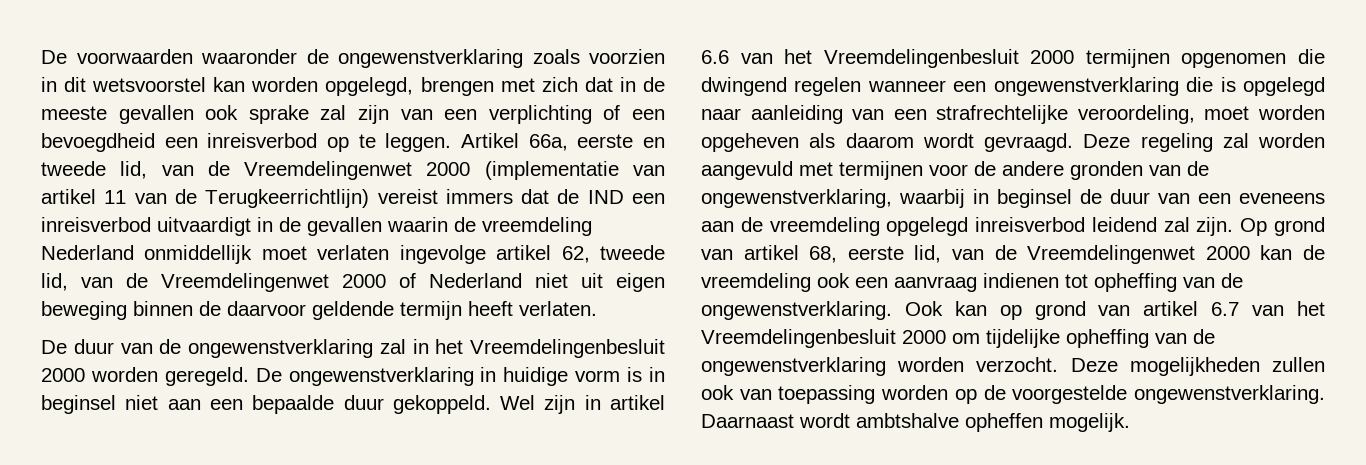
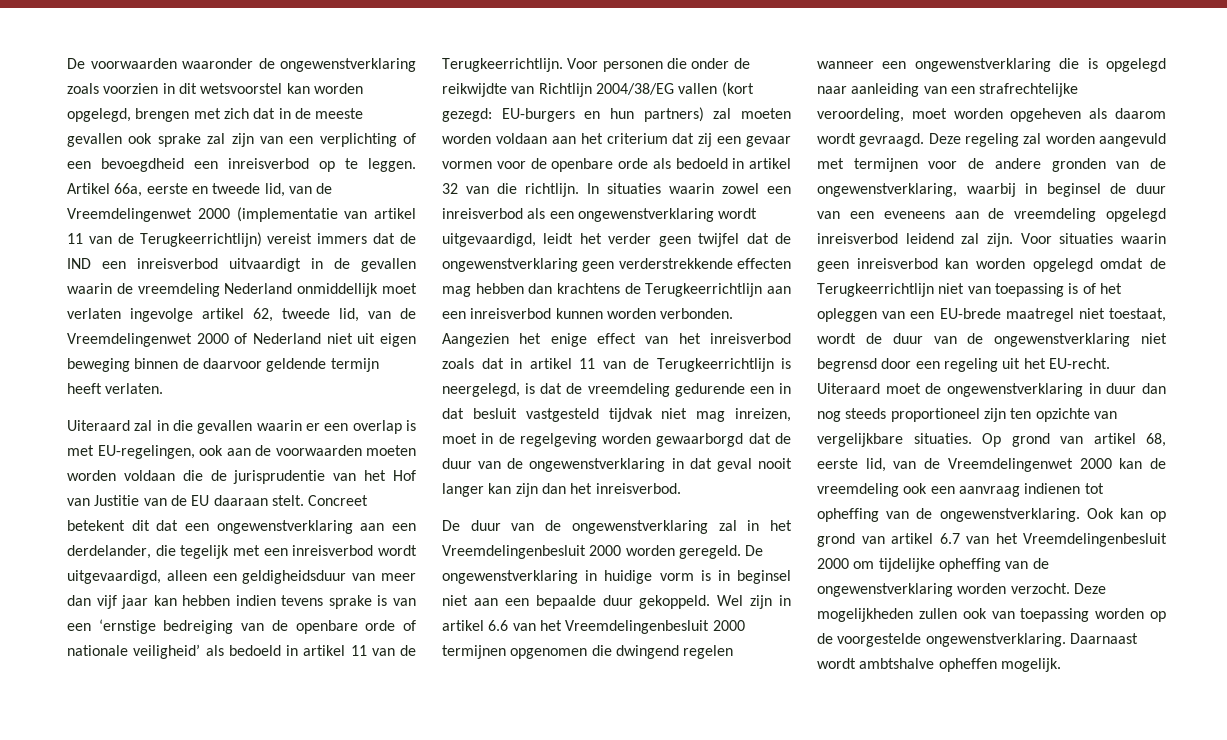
(597, 308) none -> [67,420,416,434] [67,445,416,459] [67,470,416,484] [67,495,369,506] [67,520,416,534] [67,545,417,559] [67,570,416,584] [67,595,416,609] [67,619,417,634] [67,644,416,659] [442,58,750,72] [442,82,754,97] [442,107,792,122] [442,133,791,147] [442,158,791,172] [442,183,791,197] [442,208,758,222] [442,233,791,247] [442,258,791,272] [442,283,791,297] [442,308,734,319] [442,333,791,347] [442,358,791,372] [442,383,791,397] [442,408,791,422] [442,433,791,447] [442,458,792,472] [442,483,681,497] // Uiteraard zal in die gevallen waarin er een overlap is met EU-regelingen, ook aan de voorwaarden moeten worden voldaan die de jurisprudentie van het Hof van Justitie van de EU daaraan stelt. Concreet betekent dit dat een ongewenstverklaring aan een derdelander, die tegelijk met een inreisverbod wordt uitgevaardigd, alleen een geldigheidsduur van meer dan vijf jaar kan hebben indien tevens sprake is van een ‘ernstige bedreiging van de openbare orde of nationale veiligheid’ als bedoeld in artikel 11 van de Terugkeerrichtlijn. Voor personen die onder de reikwijdte van Richtlijn 2004/38/EG vallen (kort gezegd: EU-burgers en hun partners) zal moeten worden voldaan aan het criterium dat zij een gevaar vormen voor de openbare orde als bedoeld in artikel 32 van die richtlijn. In situaties waarin zowel een inreisverbod als een ongewenstverklaring wordt uitgevaardigd, leidt het verder geen twijfel dat de ongewenstverklaring geen verderstrekkende effecten mag hebben dan krachtens de Terugkeerrichtlijn aan een inreisverbod kunnen worden verbonden. Aangezien het enige effect van het inreisverbod zoals dat in artikel 11 van de Terugkeerrichtlijn is neergelegd, is dat de vreemdeling gedurende een in dat besluit vastgesteld tijdvak niet mag inreizen, moet in de regelgeving worden gewaarborgd dat de duur van de ongewenstverklaring in dat geval nooit langer kan zijn dan het inreisverbod.
(1234, 226) none -> [1020,233,1166,244] [817,258,1166,272] [817,283,1122,297] [817,308,1166,322] [817,333,1167,347] [817,358,1110,372] [817,383,1166,397] [817,408,1117,422] [817,433,972,447] Voor situaties waarin geen inreisverbod kan worden opgelegd omdat de Terugkeerrichtlijn niet van toepassing is of het opleggen van een EU-brede maatregel niet toestaat, wordt de duur van de ongewenstverklaring niet begrensd door een regeling uit het EU-recht. Uiteraard moet de ongewenstverklaring in duur dan nog steeds proportioneel zijn ten opzichte van vergelijkbare situaties.

